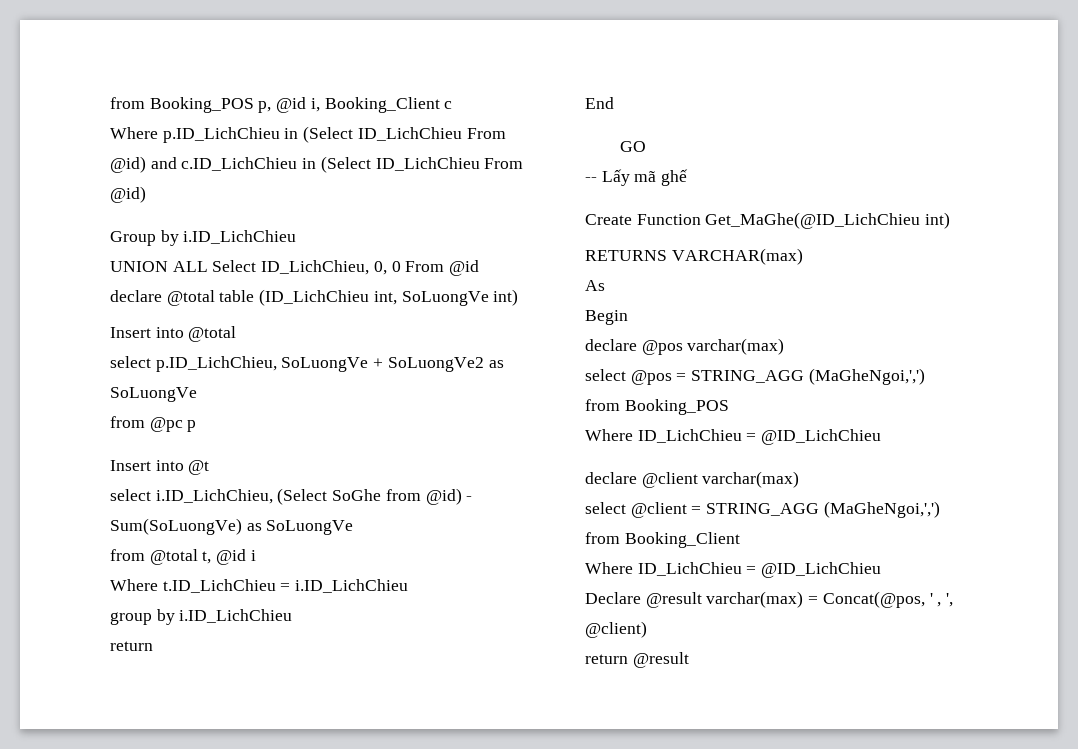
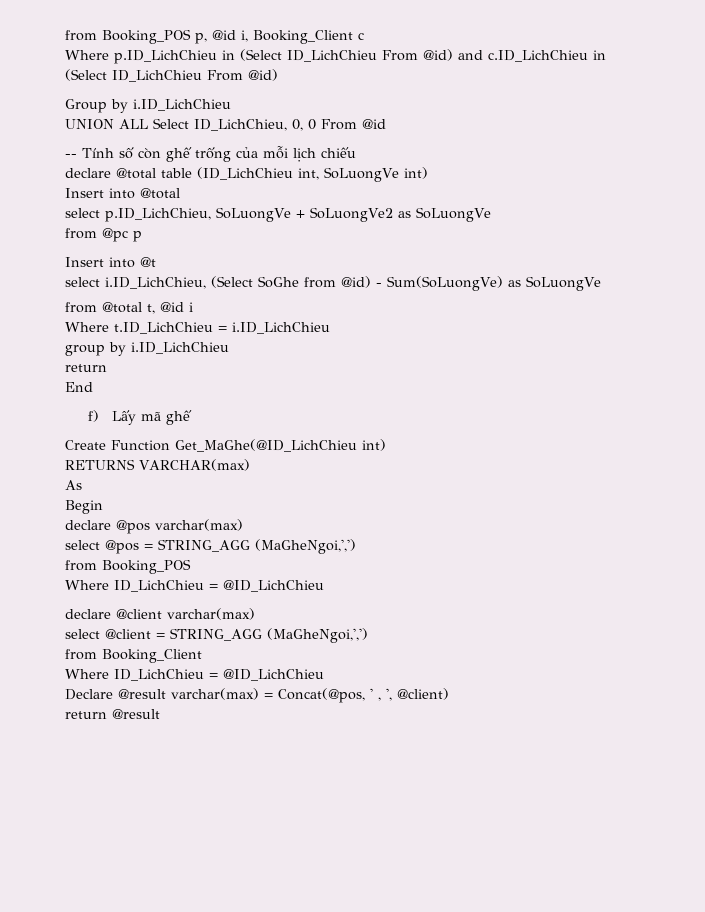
(480, 268) none -> [65,146,356,162] // -- Tính số còn ghế trống của mỗi lịch chiếu
[619,141,646,152] [585,177,597,182] GO // -- -> [88,410,100,422] f)

